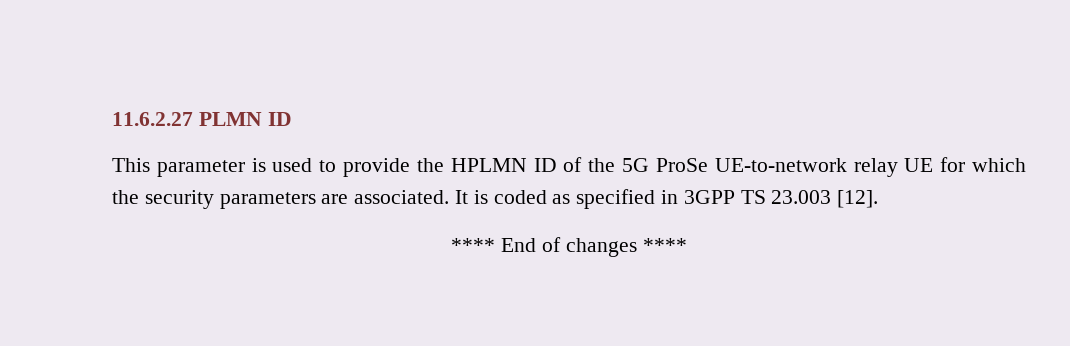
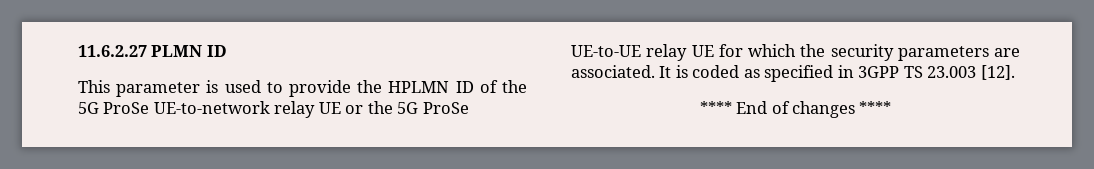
(934, 165) none -> [345,101,469,114] [571,44,714,61] or the 5G ProSe UE-to-UE relay UE

